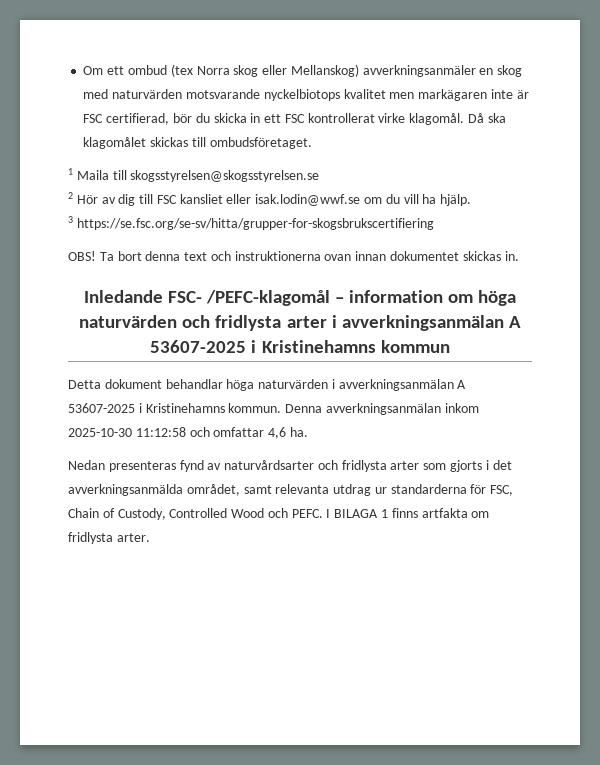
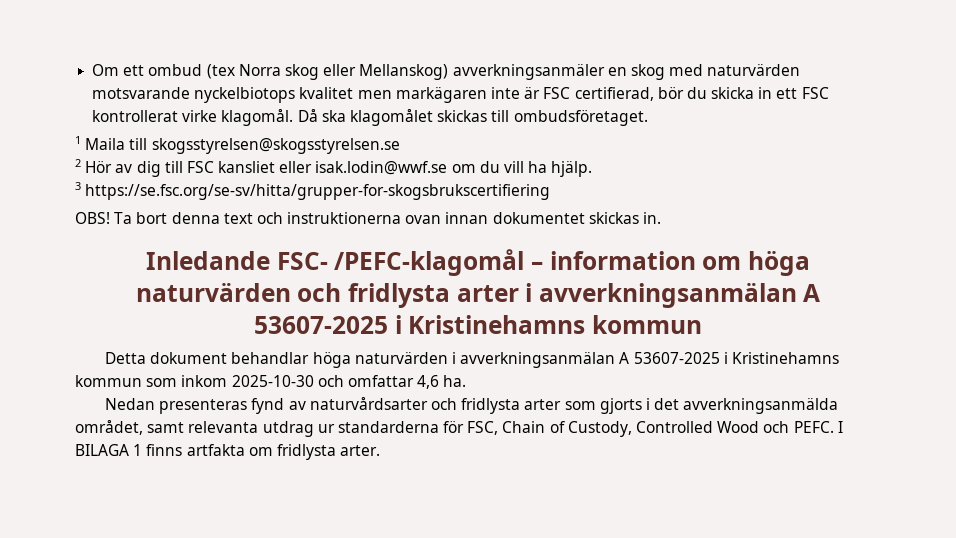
[228,403,441,415] kommun. Denna avverkningsanmälan -> [75,375,178,387] kommun som
[135,427,186,437] 11:12:58 -> (314, 381) none

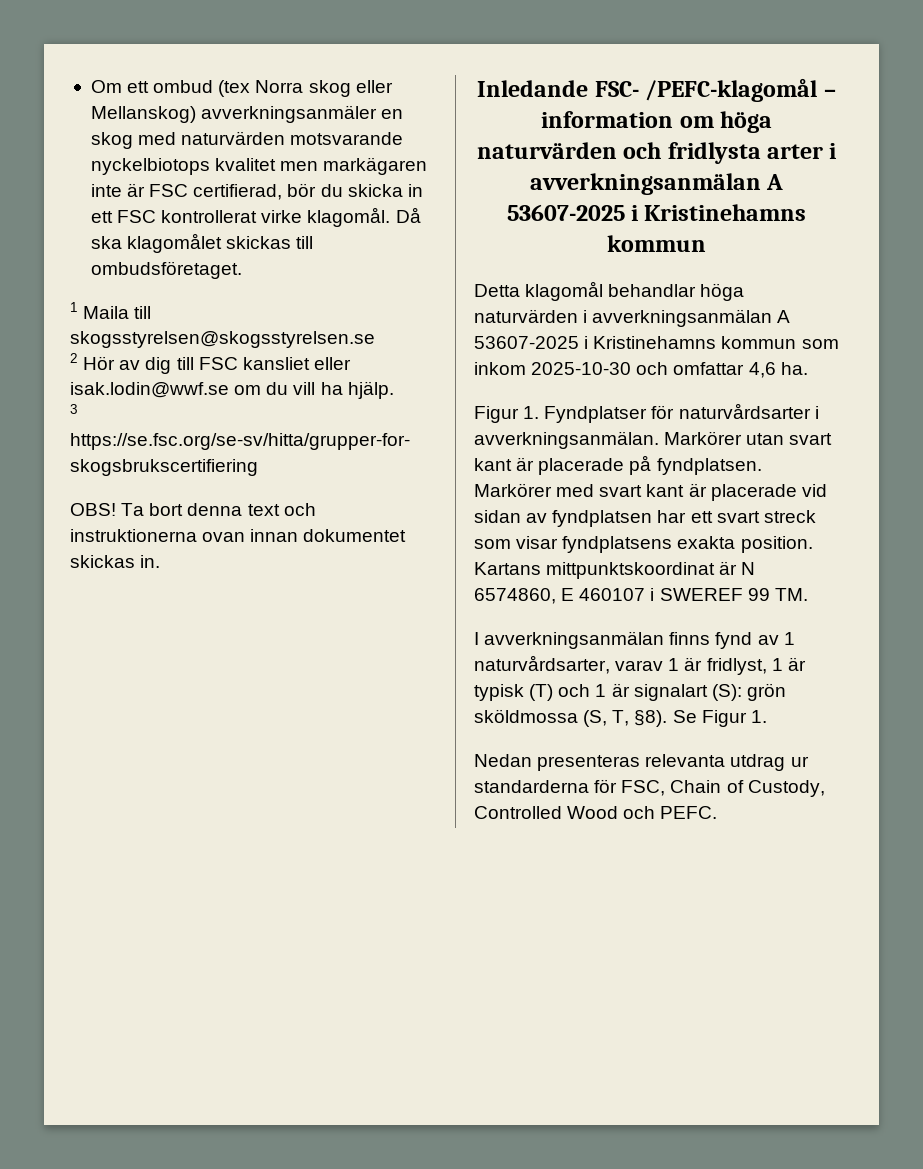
[150,352,228,364] dokument -> [525,281,604,301] klagomål
[105,397,839,414] [75,420,185,435] Nedan presenteras fynd av naturvårdsarter och fridlysta arter som gjorts i det avverkningsanmälda området, samt -> [474,403,819,423] [474,431,833,449] [474,455,762,475] [474,483,827,501] [474,510,816,527] [474,536,813,553] [474,561,756,579] [474,588,808,604] [474,631,795,649] [474,655,806,675] [474,683,786,701] [474,709,767,727] [474,754,641,771] Figur 1. Fyndplatser för naturvårdsarter i avverkningsanmälan. Markörer utan svart kant är placerade på fyndplatsen. Markörer med svart kant är placerade vid sidan av fyndplatsen har ett svart streck som visar fyndplatsens exakta position. Kartans mittpunktskoordinat är N 6574860, E 460107 i SWEREF 99 TM. // I avverkningsanmälan finns fynd av 1 naturvårdsarter, varav 1 är fridlyst, 1 är typisk (T) och 1 är signalart (S): grön sköldmossa (S, T, §8). Se Figur 1. // Nedan presenteras
[837,421,843,433] [75,444,381,460] I BILAGA 1 finns artfakta om fridlysta arter. -> (718, 812) none

